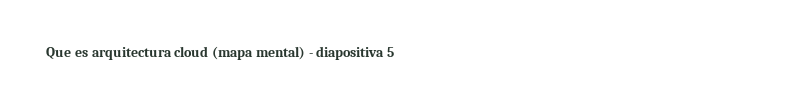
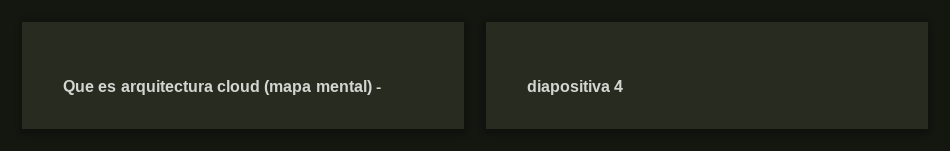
[387,47,395,57] 5 -> [614,80,624,92] 4

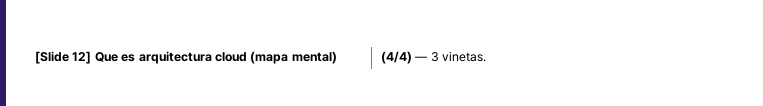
(63, 87) none -> [35,51,92,64] [Slide 12]
[375,80,624,95] - diapositiva 4 -> [381,51,487,64] (4/4) — 3 vinetas.

